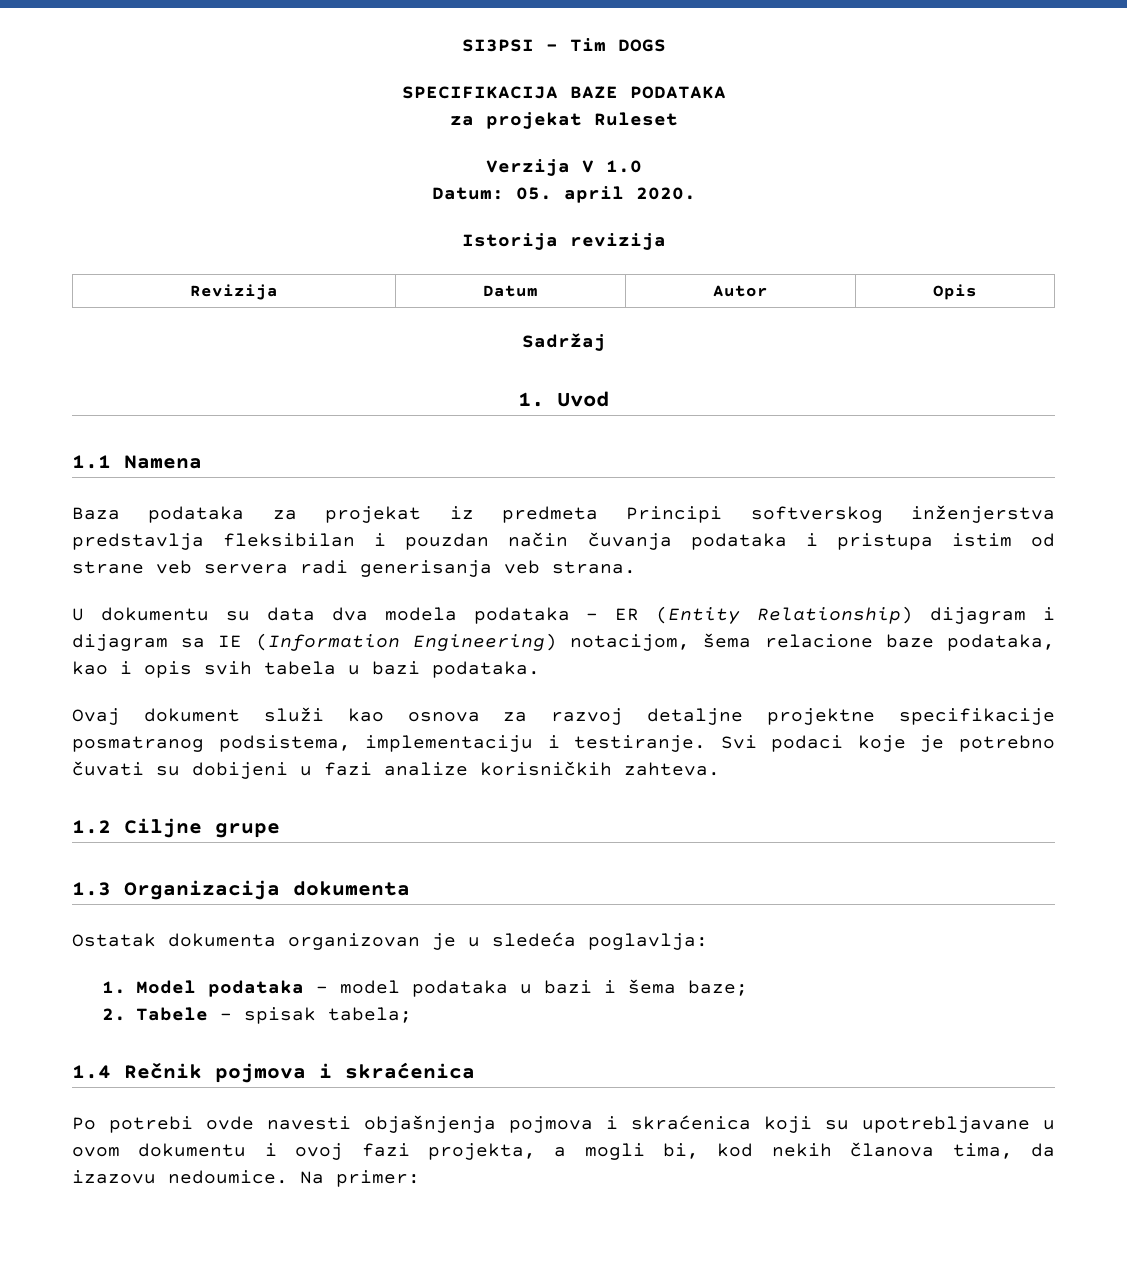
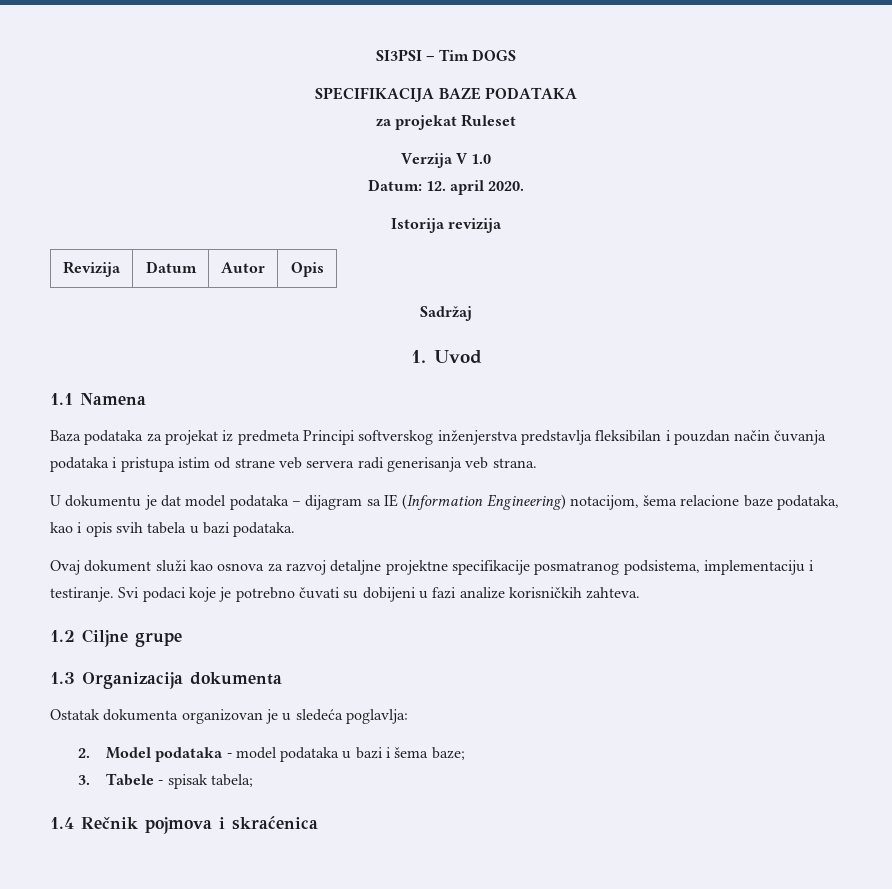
[515,187,552,200] 05. -> [425,181,446,191] 12.
[225,606,1055,624] su data dva modela podataka – ER (Entity Relationship) dijagram i -> [144,495,301,510] je dat model podataka –
[102,981,127,994] 1. -> [77,748,90,758] 2.
[102,1008,127,1021] 2. -> [77,775,90,785] 3.
[72,1115,1055,1133] [72,1142,1055,1160] [72,1170,420,1187] // Po potrebi ovde navesti objašnjenja pojmova i skraćenica koji su upotrebljavane u ovom dokumentu i ovoj fazi projekta, a mogli bi, kod nekih članova tima, da izazovu nedoumice. Na primer: -> (318, 823) none

